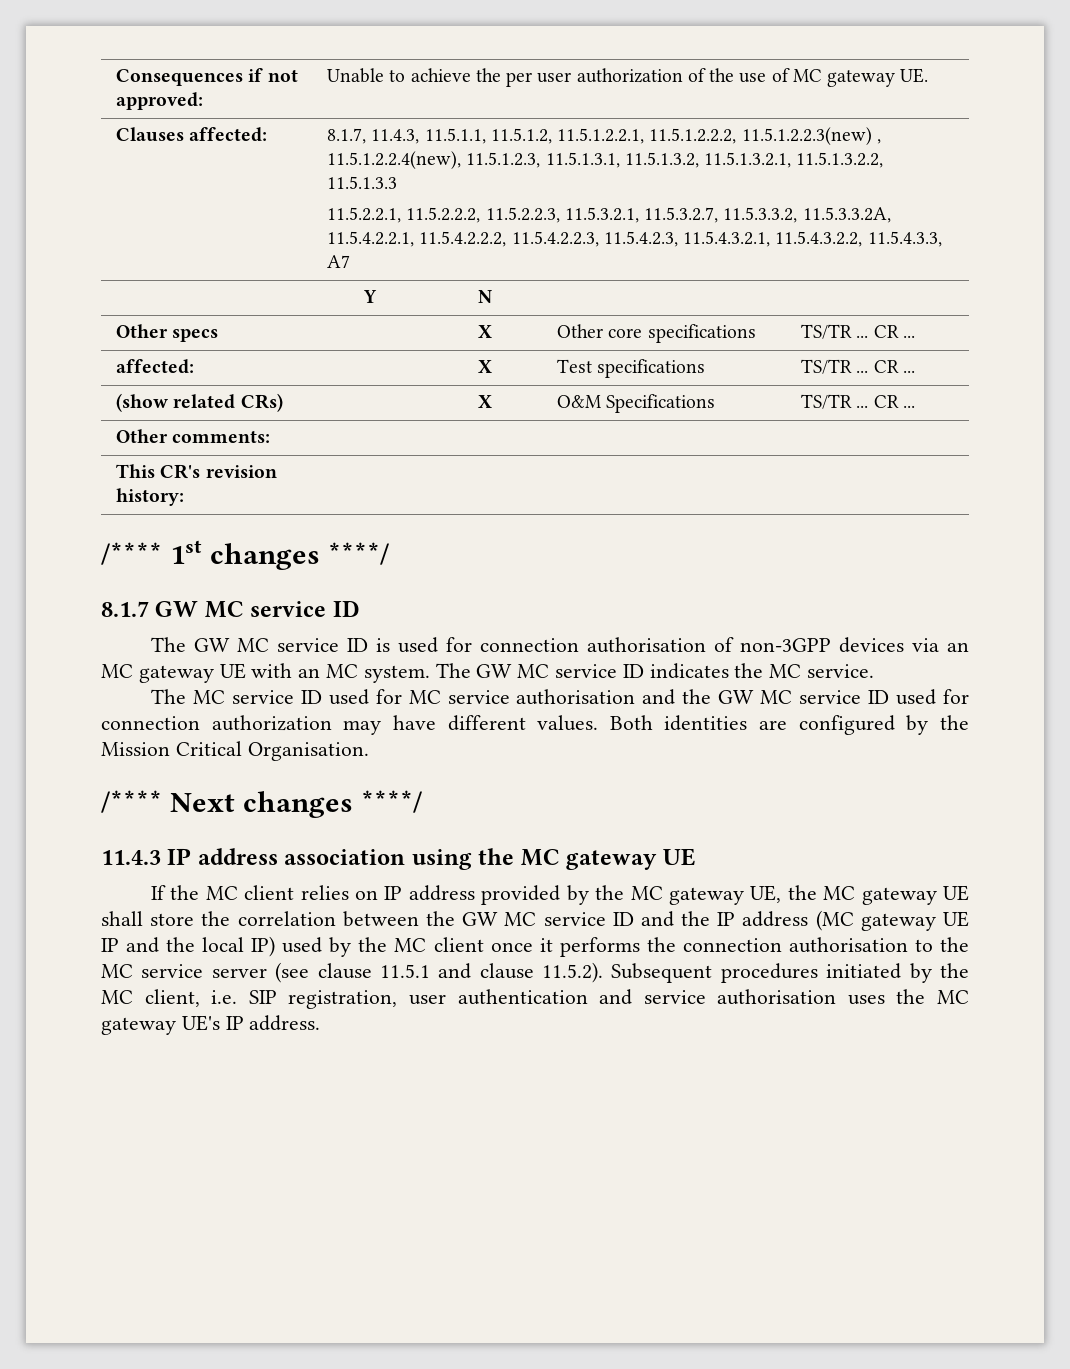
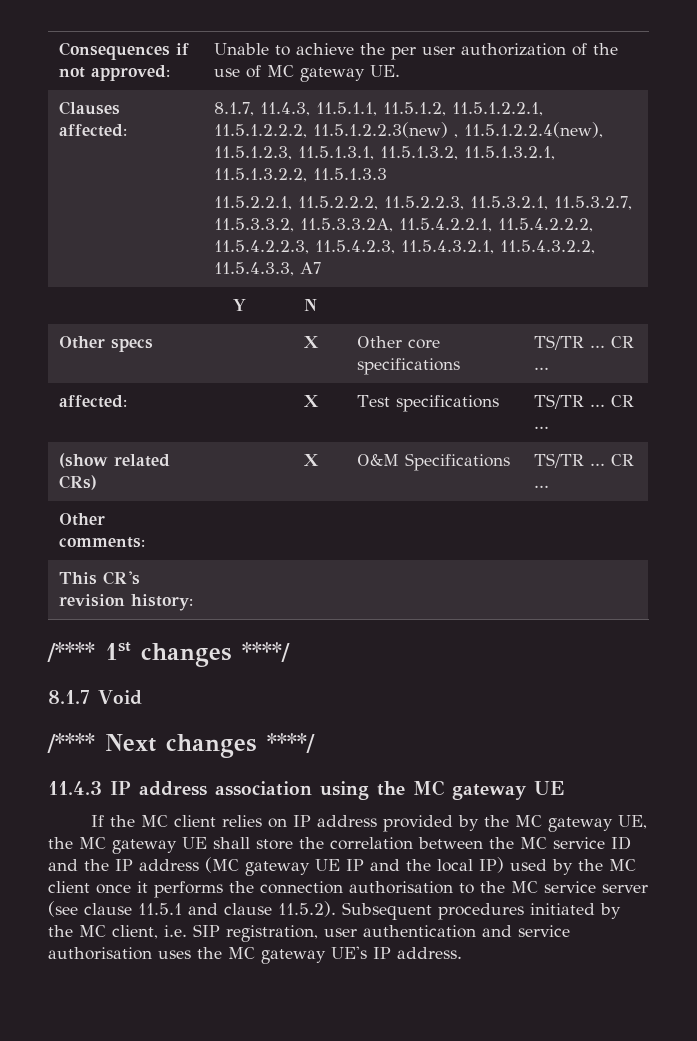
[155,600,360,618] [150,637,969,653] [101,663,875,683] [150,689,969,705] [101,715,969,735] [101,741,369,761] GW MC service ID // The GW MC service ID is used for connection authorisation of non-3GPP devices via an MC gateway UE with an MC system. The GW MC service ID indicates the MC service. // The MC service ID used for MC service authorisation and the GW MC service ID used for connection authorization may have different values. Both identities are configured by the Mission Critical Organisation. -> [98,690,142,705] Void
[462,912,499,926] GW -> (514, 843) none

